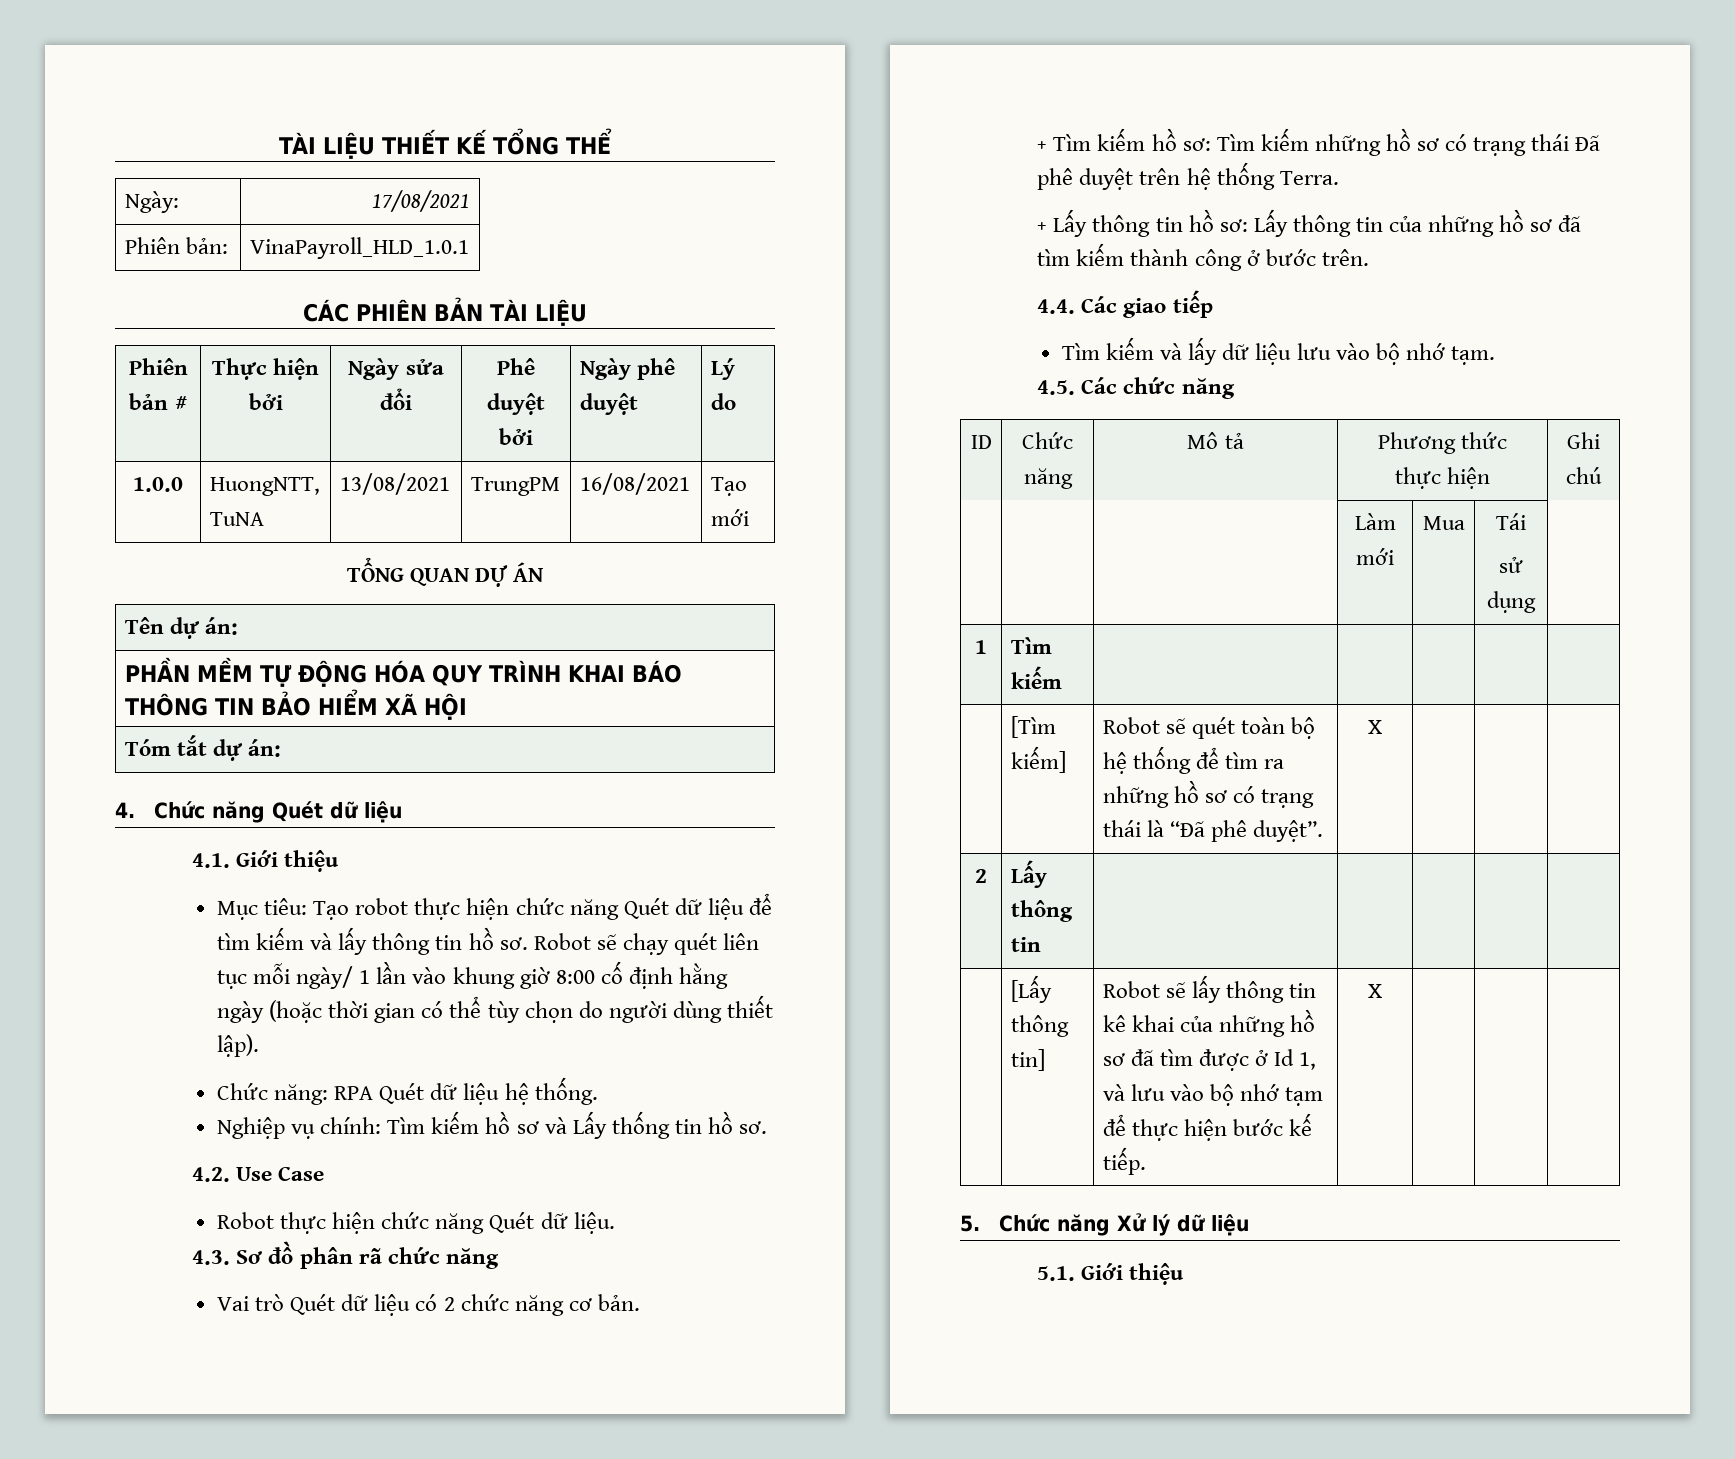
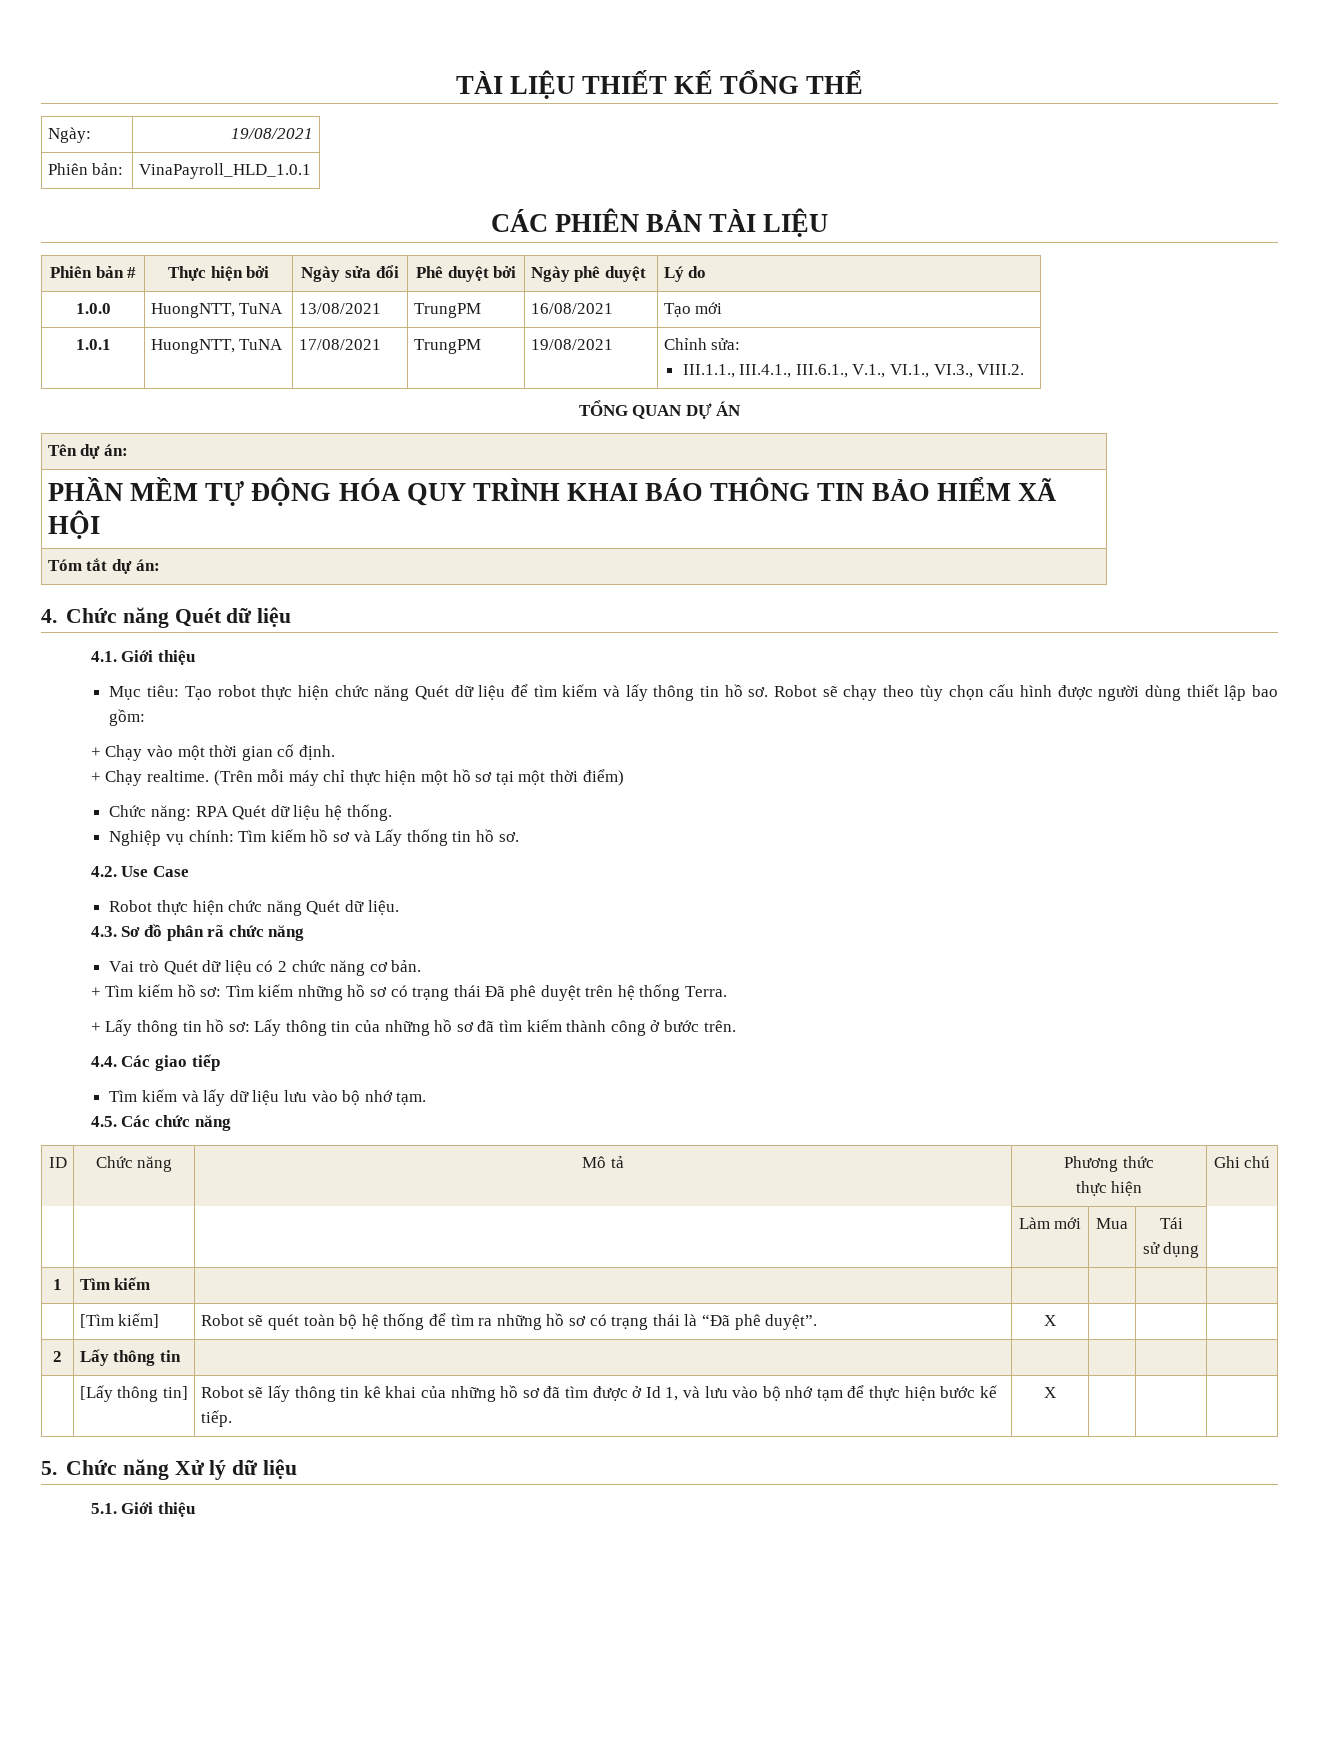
[372,190,471,212] 17/08/2021 -> [231,128,314,139] 19/08/2021
(749, 517) none -> [75,339,111,350] [150,339,284,354] [298,339,381,350] [413,339,481,354] [530,339,613,350] [663,338,741,350] [682,364,1025,378] // 1.0.1 | HuongNTT, TuNA | 17/08/2021 | TrungPM | 19/08/2021 | Chỉnh sửa: // III.1.1., III.4.1., III.6.1., V.1., VI.1., VI.3., VIII.2.
[673,933,759,955] [217,961,728,989] [217,995,773,1023] [217,1034,260,1057] quét liên tục mỗi ngày/ 1 lần vào khung giờ 8:00 cố định hằng ngày (hoặc thời gian có thể tùy chọn do người dùng thiết lập). -> [883,684,1279,701] [109,709,146,726] [90,744,335,761] [90,769,624,786] theo tùy chọn cấu hình được người dùng thiết lập bao gồm: // + Chạy vào một thời gian cố định. // + Chạy realtime. (Trên mỗi máy chỉ thực hiện một hồ sơ tại một thời điểm)

